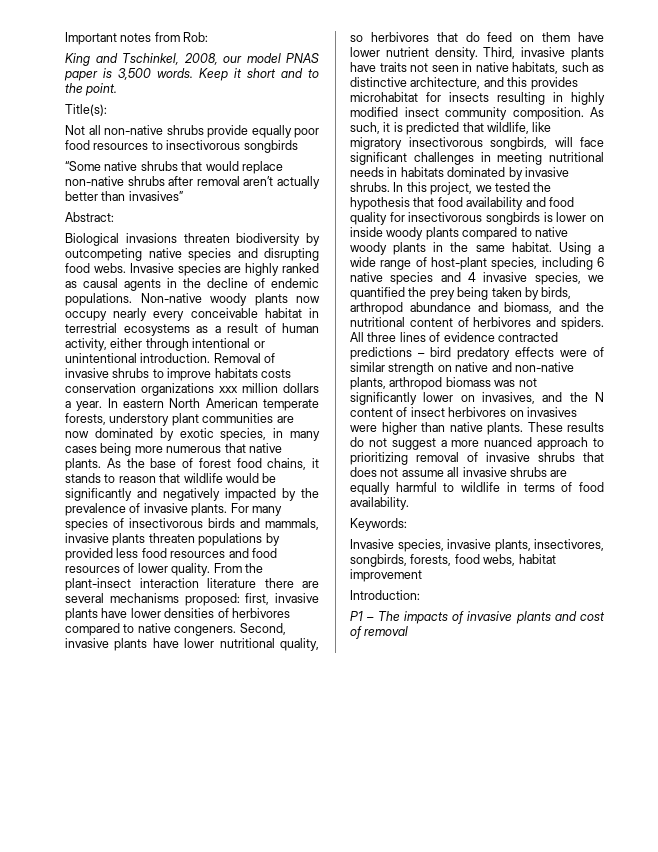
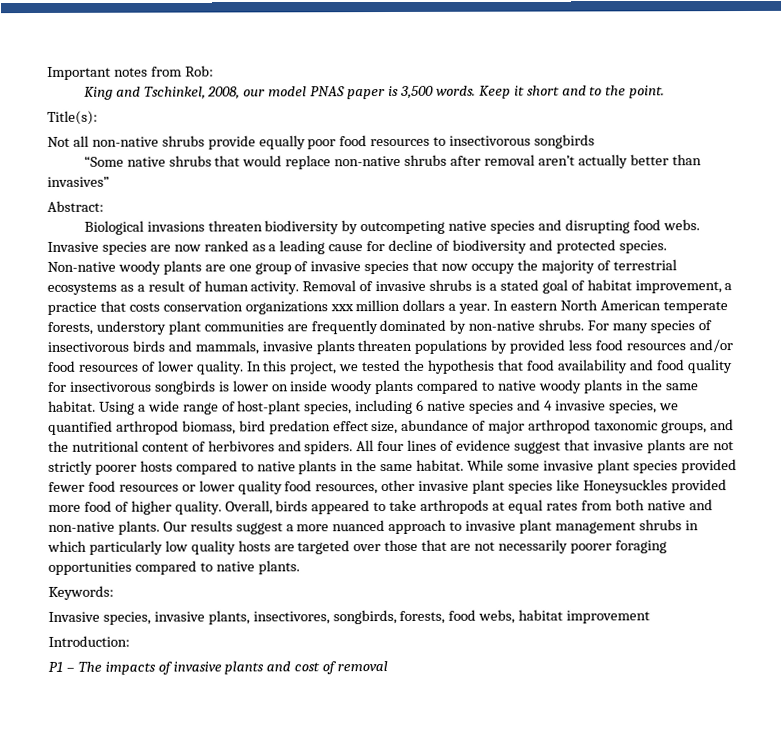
[245,263,280,276] highly -> [173,244,201,252] now
[83,278,319,291] [65,293,320,306] [65,308,319,321] causal agents in the decline of endemic populations. Non-native woody plants now occupy nearly every conceivable habitat in -> [268,239,667,255] [47,259,611,275] a leading cause for decline of biodiversity and protected species. Non-native woody plants are one group of invasive species that now occupy the majority of
[65,338,265,351] [65,353,276,363] [65,368,258,381] activity, either through intentional or unintentional introduction. Removal of invasive shrubs to improve habitats -> [250,279,733,295] [47,300,126,315] activity. Removal of invasive shrubs is a stated goal of habitat improvement, a practice that
[65,428,320,441] [65,443,282,456] [65,458,319,471] [65,473,277,483] [65,488,319,501] [65,503,228,516] now dominated by exotic species, in many cases being more numerous that native plants. As the base of forest food chains, it stands to reason that wildlife would be significantly and negatively impacted by the prevalence of invasive plants. -> [310,319,585,335] frequently dominated by non-native shrubs.
[228,548,249,558] and -> [688,339,733,353] and/or
[213,563,263,573] [65,578,319,591] [65,593,319,606] [65,608,290,621] [65,623,286,636] [65,638,319,651] [350,32,604,42] [350,47,604,60] [350,62,604,74] [350,77,578,90] [350,92,605,105] [350,107,604,120] [350,122,552,135] [350,137,604,150] [350,152,604,165] [350,167,569,180] [350,182,390,192] From the plant-insect interaction literature there are several mechanisms proposed: first, invasive plants have lower densities of herbivores compared to native congeners. Second, invasive plants have lower nutritional quality, so herbivores that do feed on them have lower nutrient density. Third, invasive plants have traits not seen in native habitats, such as distinctive architecture, and this provides microhabitat for insects resulting in highly modified insect community composition. As such, it is predicted that wildlife, like migratory insectivorous songbirds, will face significant challenges in meeting nutritional needs in habitats dominated by invasive shrubs. -> (244, 367) none
[408,287,572,300] [350,302,553,315] the prey being taken by birds, arthropod abundance and biomass, -> [115,419,707,435] arthropod biomass, bird predation effect size, abundance of major arthropod taxonomic groups,
[367,332,397,342] three -> [377,440,405,452] four
[497,332,558,342] [350,347,604,360] [350,362,574,375] [350,377,537,390] [350,392,604,405] [350,407,577,417] [350,422,604,435] [350,437,387,447] contracted predictions – bird predatory effects were of similar strength on native and non-native plants, arthropod biomass was not significantly lower on invasives, and the N content of insect herbivores on invasives were higher than native plants. These results do not -> [513,439,734,454] [48,459,737,475] [48,479,727,495] [48,499,713,515] [48,520,233,535] suggest that invasive plants are not strictly poorer hosts compared to native plants in the same habitat. While some invasive plant species provided fewer food resources or lower quality food resources, other invasive plant species like Honeysuckles provided more food of higher quality. Overall, birds appeared to take arthropods at equal rates from both native and non-native plants. Our results
[350,452,604,465] [350,467,568,477] [350,482,604,495] [350,497,409,510] prioritizing removal of invasive shrubs that does not assume all invasive shrubs are equally harmful to wildlife in terms of food availability. -> [465,519,699,534] [47,539,667,555] [48,560,300,575] invasive plant management shrubs in which particularly low quality hosts are targeted over those that are not necessarily poorer foraging opportunities compared to native plants.

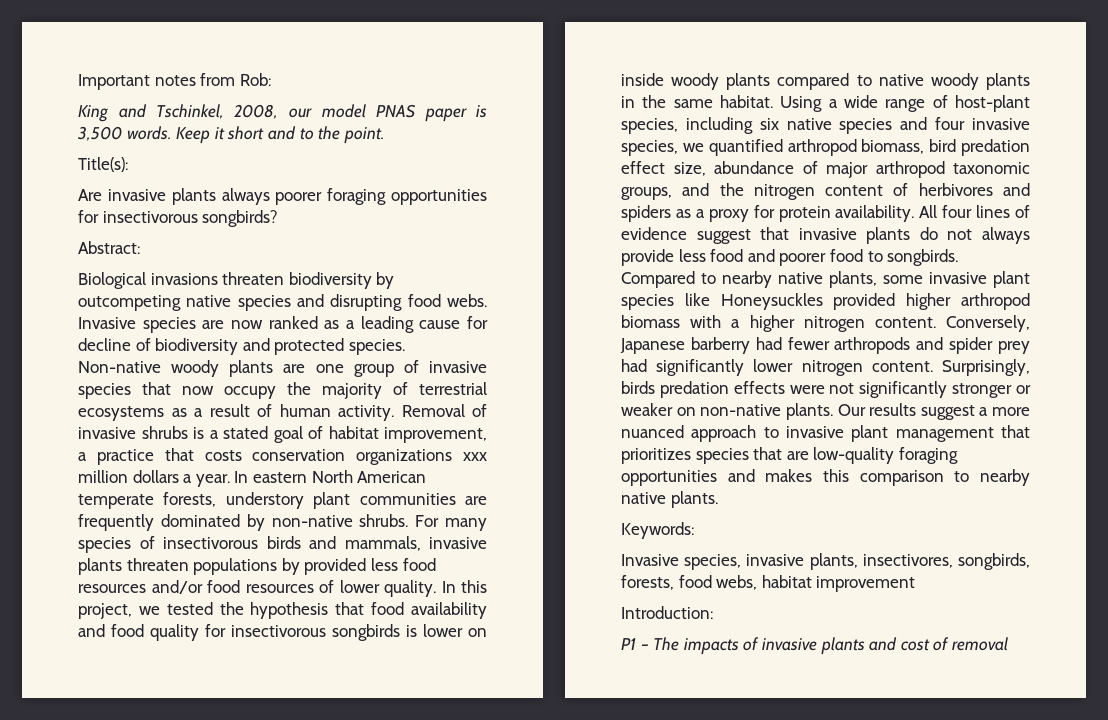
[47,134,596,150] [83,154,702,170] [47,176,110,187] Not all non-native shrubs provide equally poor food resources to insectivorous songbirds // “Some native shrubs that would replace non-native shrubs after removal aren’t actually better than invasives” -> [78,188,487,205] [78,210,279,227] Are invasive plants always poorer foraging opportunities for insectivorous songbirds?
[416,399,553,414] 6 native species and 4 -> [759,117,966,134] six native species and four
[71,440,139,452] nutritional -> [753,184,815,200] nitrogen
[304,440,354,455] spiders. -> [621,205,915,222] spiders as a proxy for protein availability.
[688,441,734,451] [48,459,737,475] [48,479,727,495] [48,499,713,515] are not strictly poorer hosts compared to native plants in the same habitat. While some invasive plant species provided fewer food resources or lower quality food resources, other invasive plant species like Honeysuckles provided more food of higher quality. Overall, birds appeared to take arthropods at equal rates from both native and -> [919,227,1030,244] [621,249,959,266] [621,271,1030,288] [621,293,1030,310] [621,315,1030,332] [620,337,1030,354] [621,359,1030,376] [621,381,1031,398] [621,403,696,416] do not always provide less food and poorer food to songbirds. Compared to nearby native plants, some invasive plant species like Honeysuckles provided higher arthropod biomass with a higher nitrogen content. Conversely, Japanese barberry had fewer arthropods and spider prey had significantly lower nitrogen content. Surprisingly, birds predation effects were not significantly stronger or weaker on
[638,519,699,531] [47,539,667,555] [48,560,213,575] shrubs in which particularly low quality hosts are targeted over those that are not necessarily poorer foraging opportunities compared to -> [1001,425,1030,438] [621,447,958,464] [621,469,1030,486] that prioritizes species that are low-quality foraging opportunities and makes this comparison to nearby

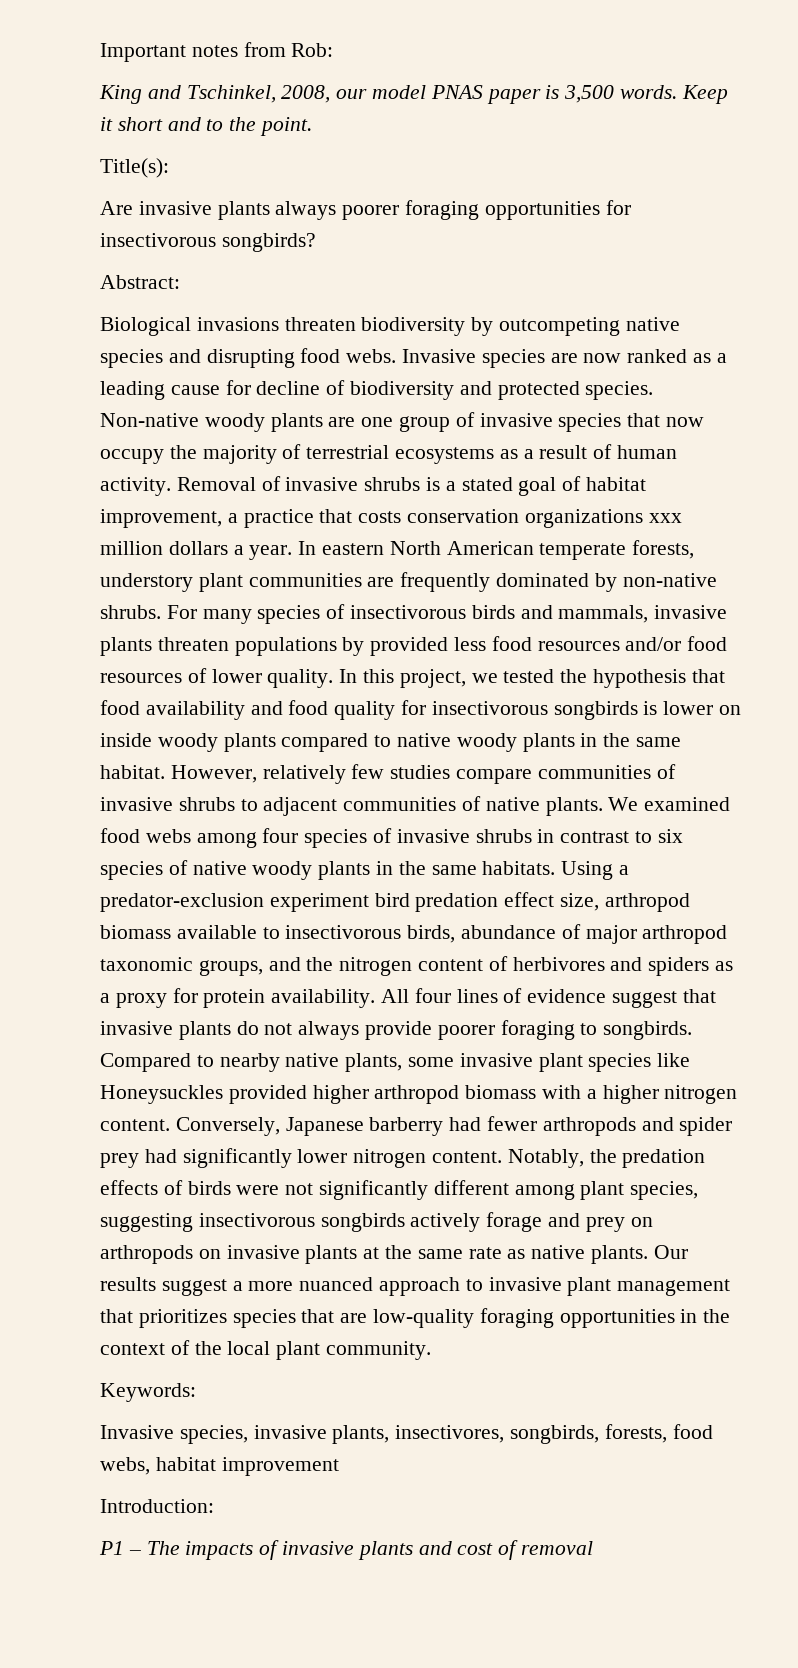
[780,95,1030,112] [621,117,1030,134] [621,139,1030,156] [621,161,706,176] Using a wide range of host-plant species, including six native species and four invasive species, we quantified arthropod biomass, bird predation effect size, -> [170,764,676,784] [100,796,731,816] [100,828,683,848] [100,860,630,880] [100,892,690,912] [100,925,456,943] However, relatively few studies compare communities of invasive shrubs to adjacent communities of native plants. We examined food webs among four species of invasive shrubs in contrast to six species of native woody plants in the same habitats. Using a predator-exclusion experiment bird predation effect size, arthropod biomass available to insectivorous birds,
[678,249,863,266] less food and poorer food -> [437,1020,575,1040] poorer foraging
[942,359,1030,376] [621,381,1031,398] [621,403,782,416] Surprisingly, birds predation effects were not significantly stronger or weaker on non-native -> [507,1149,706,1168] [100,1180,699,1200] [100,1212,653,1232] [100,1245,586,1264] Notably, the predation effects of birds were not significantly different among plant species, suggesting insectivorous songbirds actively forage and prey on arthropods on invasive plants at the same rate as native
[727,469,1030,486] [621,491,718,508] and makes this comparison to nearby native plants. -> [680,1309,731,1323] [100,1340,432,1360] in the context of the local plant community.

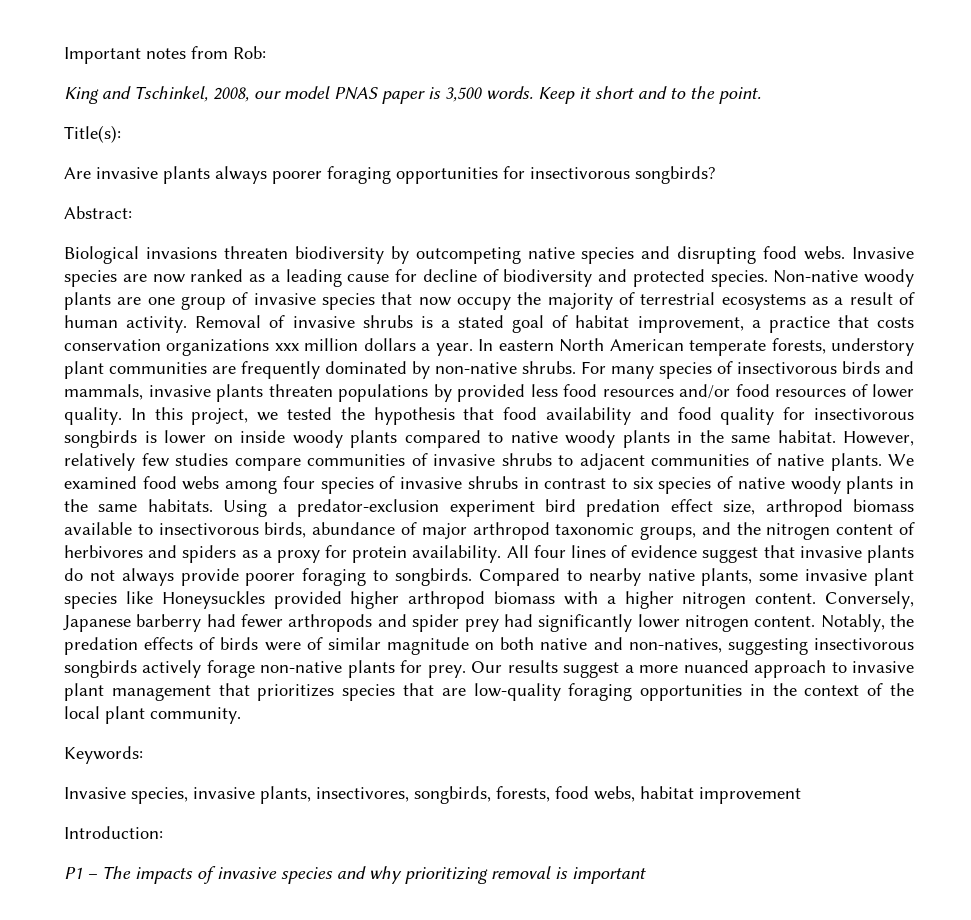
[285,1180,699,1200] not significantly different among plant species, -> [306,637,722,655] of similar magnitude on both native and non-natives,
[548,1213,653,1232] [100,1245,649,1264] and prey on arthropods on invasive plants at the same rate as native plants. -> [260,660,466,678] non-native plants for prey.
[357,1540,594,1560] plants and cost of removal -> [281,866,646,884] species and why prioritizing removal is important

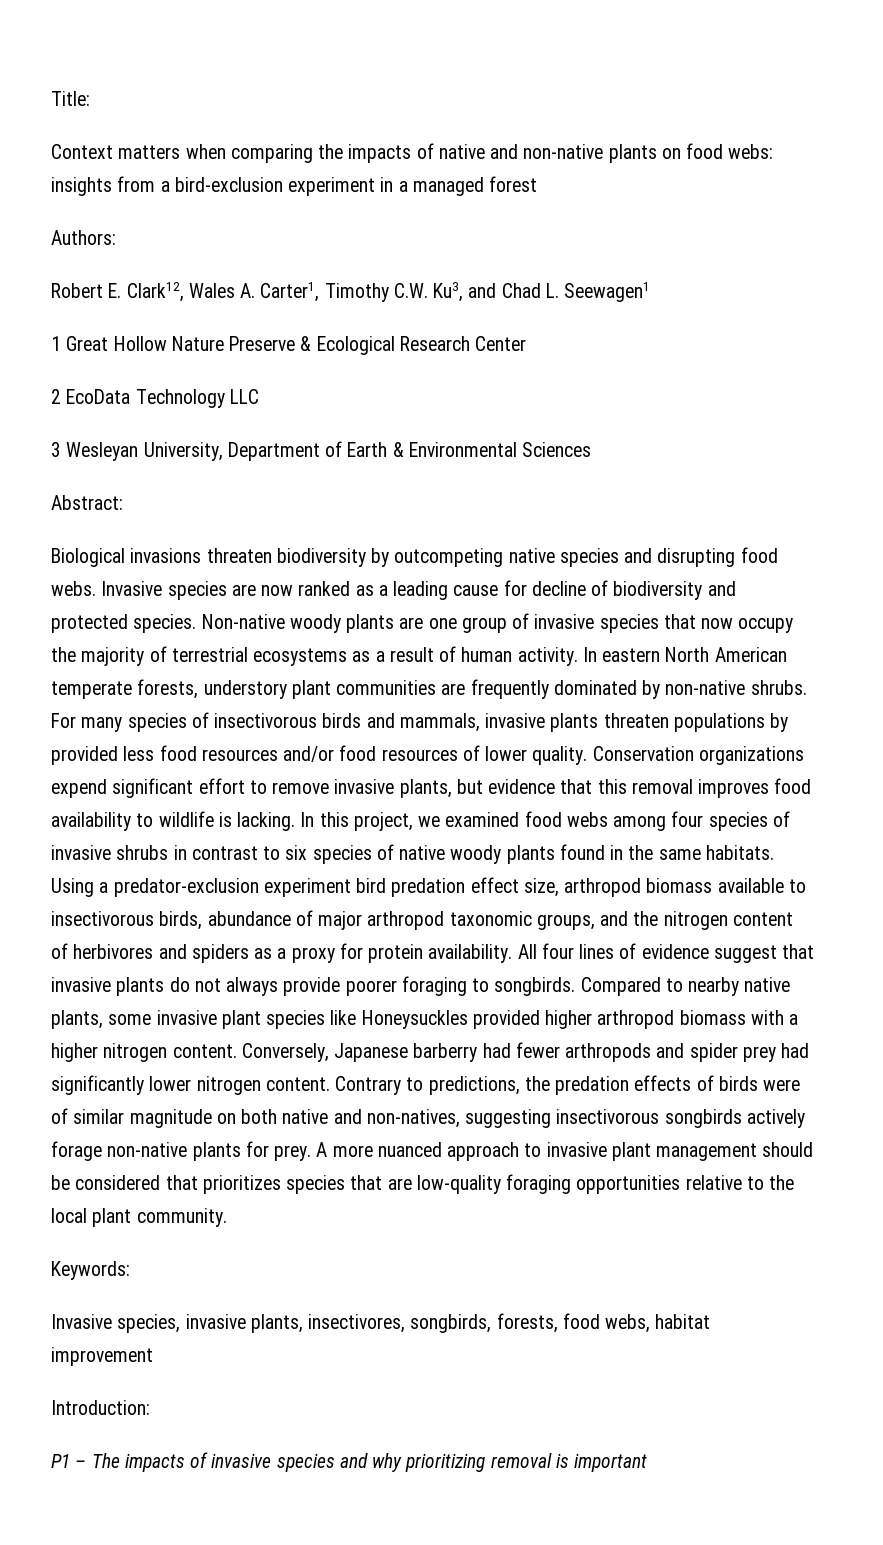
[64,46,266,64] [64,86,761,104] [64,125,121,143] [64,166,716,184] Important notes from Rob: // King and Tschinkel, 2008, our model PNAS paper is 3,500 words. Keep it short and to the point. // Title(s): // Are invasive plants always poorer foraging opportunities for insectivorous songbirds? -> [51,91,90,106] [51,143,774,163] [51,176,538,196] [51,230,116,245] [51,282,651,302] [51,336,527,355] [51,389,259,408] [51,441,592,461] Title: // Context matters when comparing the impacts of native and non-native plants on food webs: insights from a bird-exclusion experiment in a managed forest // Authors: // Robert E. Clark12, Wales A. Carter1, Timothy C.W. Ku3, and Chad L. Seewagen1 // 1 Great Hollow Nature Preserve & Ecological Research Center // 2 EcoData Technology LLC // 3 Wesleyan University, Department of Earth & Environmental Sciences
[195,315,914,333] [64,338,473,356] Removal of invasive shrubs is a stated goal of habitat improvement, a practice that costs conservation organizations xxx million dollars a year. -> (578, 656) none
[130,407,914,425] [64,430,914,448] [64,453,914,471] In this project, we tested the hypothesis that food availability and food quality for insectivorous songbirds is lower on inside woody plants compared to native woody plants in the same habitat. However, relatively few studies compare communities of invasive shrubs to adjacent communities of native plants. We -> [592,746,804,765] [51,778,812,798] [51,811,441,831] Conservation organizations expend significant effort to remove invasive plants, but evidence that this removal improves food availability to wildlife is lacking. In this project, we
(894, 485) none -> [559,844,605,860] found
[820,614,885,632] Notably, -> [335,1076,520,1095] Contrary to predictions,
[471,660,634,678] Our results suggest a -> [316,1142,328,1157] A
(211, 693) none -> [762,1142,814,1157] [51,1175,161,1190] should be considered
[749,683,884,696] in the context of -> [685,1175,764,1190] relative to

